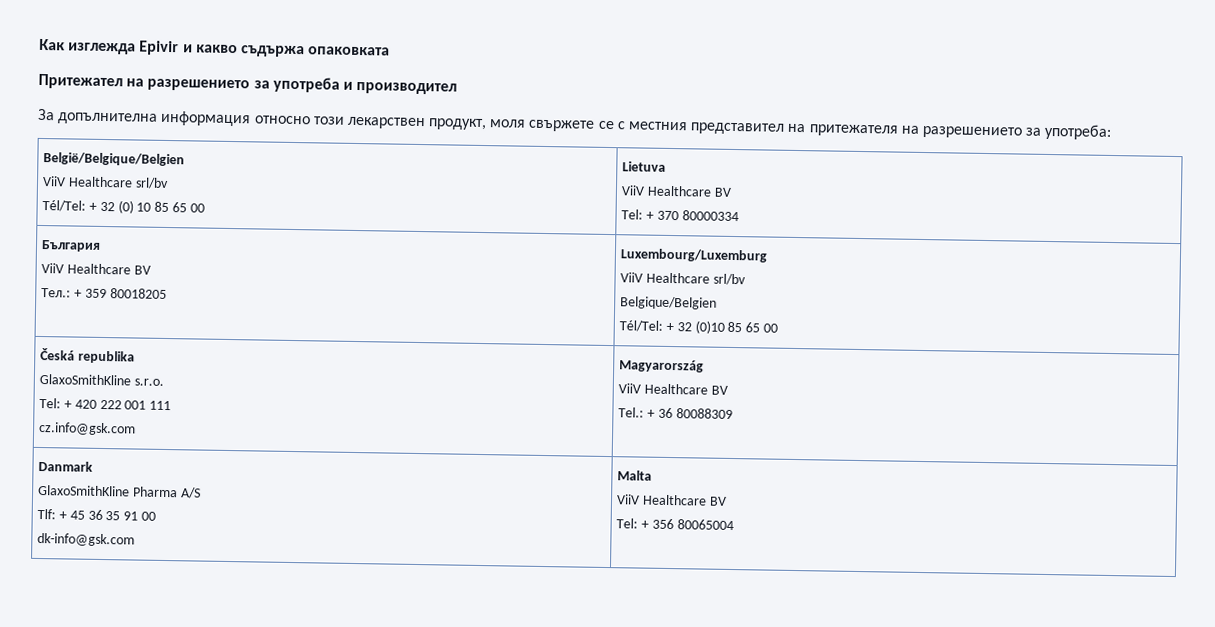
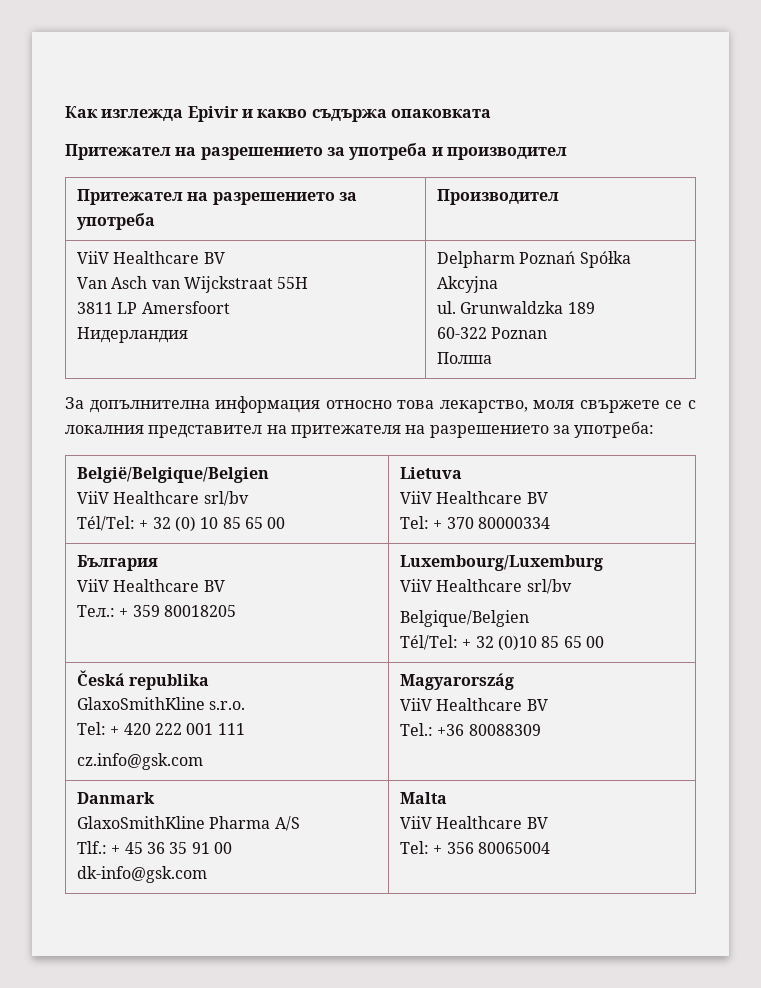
(458, 88) none -> [77,189,358,205] [77,213,156,230] [437,189,560,205] [77,251,225,264] [77,276,309,293] [77,301,230,314] [77,327,189,343] [437,251,631,268] [437,276,499,293] [437,301,595,314] [437,327,548,339] [437,352,493,364] // Притежател на разрешението за употреба | Производител // ViiV Healthcare BV // Van Asch van Wijckstraat 55H // 3811 LP Amersfoort // Нидерландия | Delpharm Poznań Spółka Akcyjna // ul. Grunwaldzka 189 // 60-322 Poznan // Полша
[312,116,488,131] този лекарствен продукт, -> [397,400,528,413] това лекарство,
[628,121,689,131] местния -> [65,425,144,434] локалния
[647,407,673,419] + 36 -> [437,724,465,736] +36
[37,508,57,520] Tlf: -> [77,841,108,854] Tlf.:

